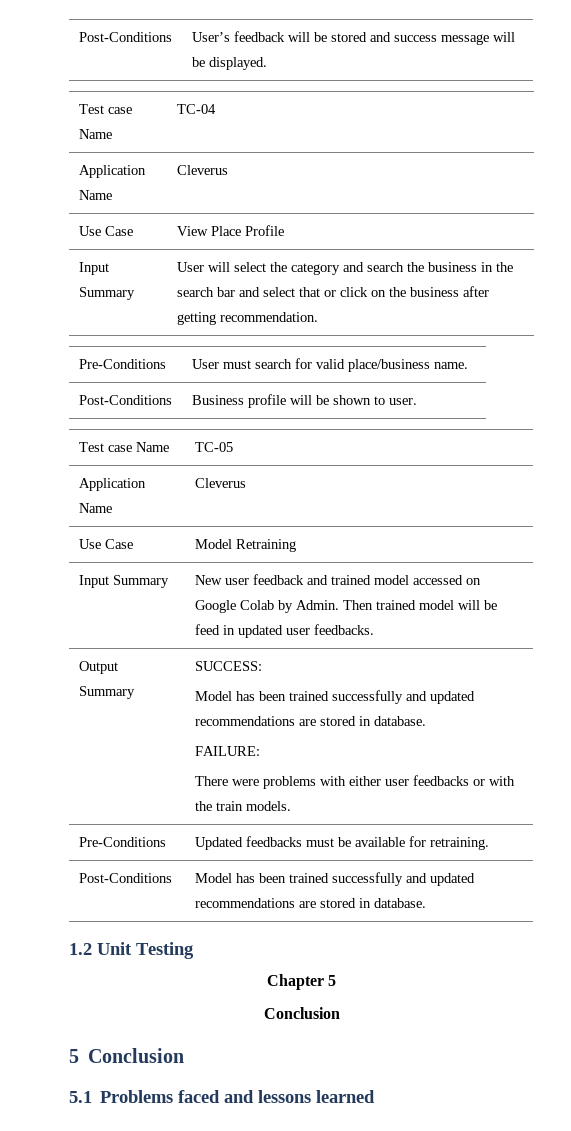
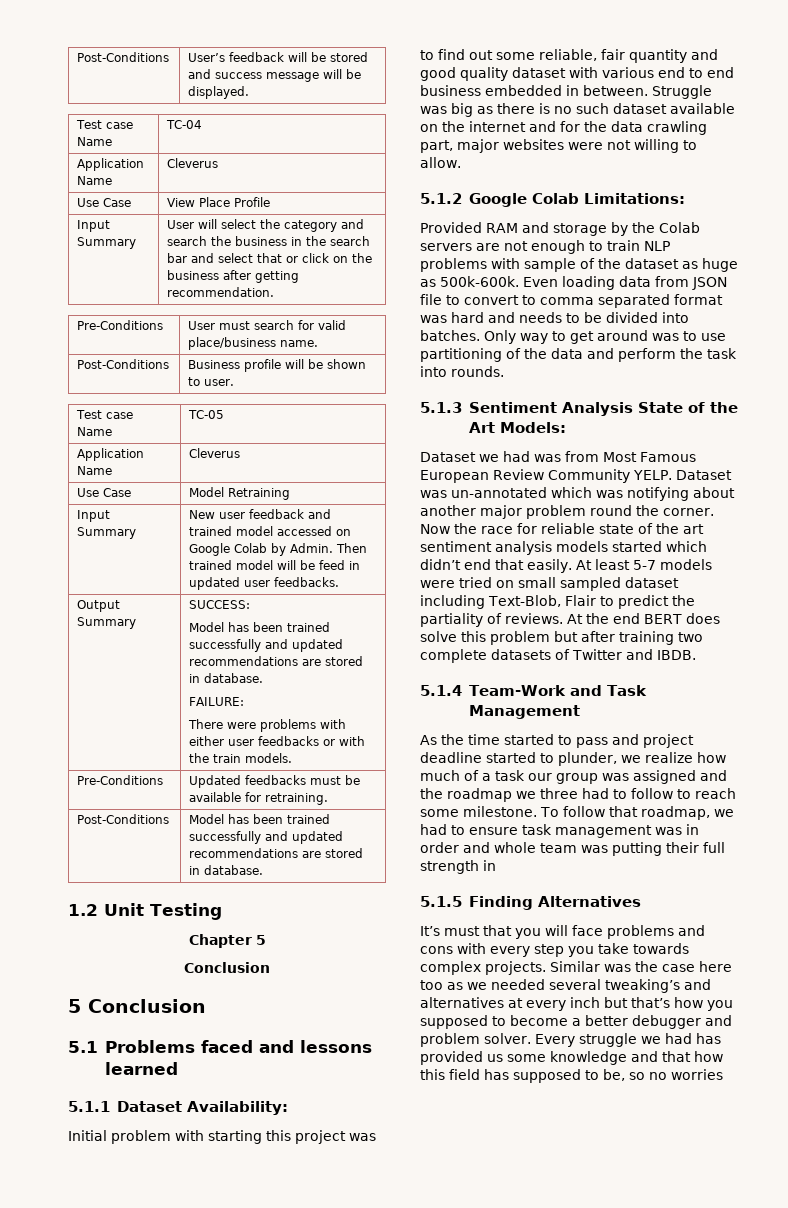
(375, 1096) none -> [68,1101,288,1115] [68,1130,376,1144] [420,49,718,63] [420,67,734,81] [420,85,712,99] [420,103,735,117] [420,121,707,135] [420,139,697,153] [420,157,461,168] [420,193,685,207] [420,222,700,236] [420,240,670,254] [420,258,738,272] [420,276,727,290] [420,294,723,308] [420,312,689,323] [420,330,726,344] [420,348,737,362] [420,366,504,377] [420,402,738,416] [468,422,566,433] [420,451,696,462] [420,469,732,483] [420,487,735,501] [420,505,714,519] [420,523,704,534] [420,541,707,555] [420,559,712,573] [420,577,679,591] [420,595,695,609] [420,613,720,627] [420,631,703,645] [420,649,696,663] [420,685,647,696] [468,705,580,719] [420,734,694,748] [420,752,726,766] [420,770,727,784] [420,788,736,802] [420,806,734,820] [420,824,699,838] [420,842,725,856] [420,860,496,874] [420,896,641,910] [420,925,705,939] [420,943,689,957] [420,961,732,975] [420,979,711,993] [420,997,733,1011] [420,1015,732,1029] [420,1033,721,1047] [420,1051,723,1065] [420,1069,723,1083] // 5.1.1 Dataset Availability: // Initial problem with starting this project was to find out some reliable, fair quantity and good quality dataset with various end to end business embedded in between. Struggle was big as there is no such dataset available on the internet and for the data crawling part, major websites were not willing to allow. // 5.1.2 Google Colab Limitations: // Provided RAM and storage by the Colab servers are not enough to train NLP problems with sample of the dataset as huge as 500k-600k. Even loading data from JSON file to convert to comma separated format was hard and needs to be divided into batches. Only way to get around was to use partitioning of the data and perform the task into rounds. // 5.1.3 Sentiment Analysis State of the Art Models: // Dataset we had was from Most Famous European Review Community YELP. Dataset was un-annotated which was notifying about another major problem round the corner. Now the race for reliable state of the art sentiment analysis models started which didn’t end that easily. At least 5-7 models were tried on small sampled dataset including Text-Blob, Flair to predict the partiality of reviews. At the end BERT does solve this problem but after training two complete datasets of Twitter and IBDB. // 5.1.4 Team-Work and Task Management // As the time started to pass and project deadline started to plunder, we realize how much of a task our group was assigned and the roadmap we three had to follow to reach some milestone. To follow that roadmap, we had to ensure task management was in order and whole team was putting their full strength in // 5.1.5 Finding Alternatives // It’s must that you will face problems and cons with every step you take towards complex projects. Similar was the case here too as we needed several tweaking’s and alternatives at every inch but that’s how you supposed to become a better debugger and problem solver. Every struggle we had has provided us some knowledge and that how this field has supposed to be, so no worries

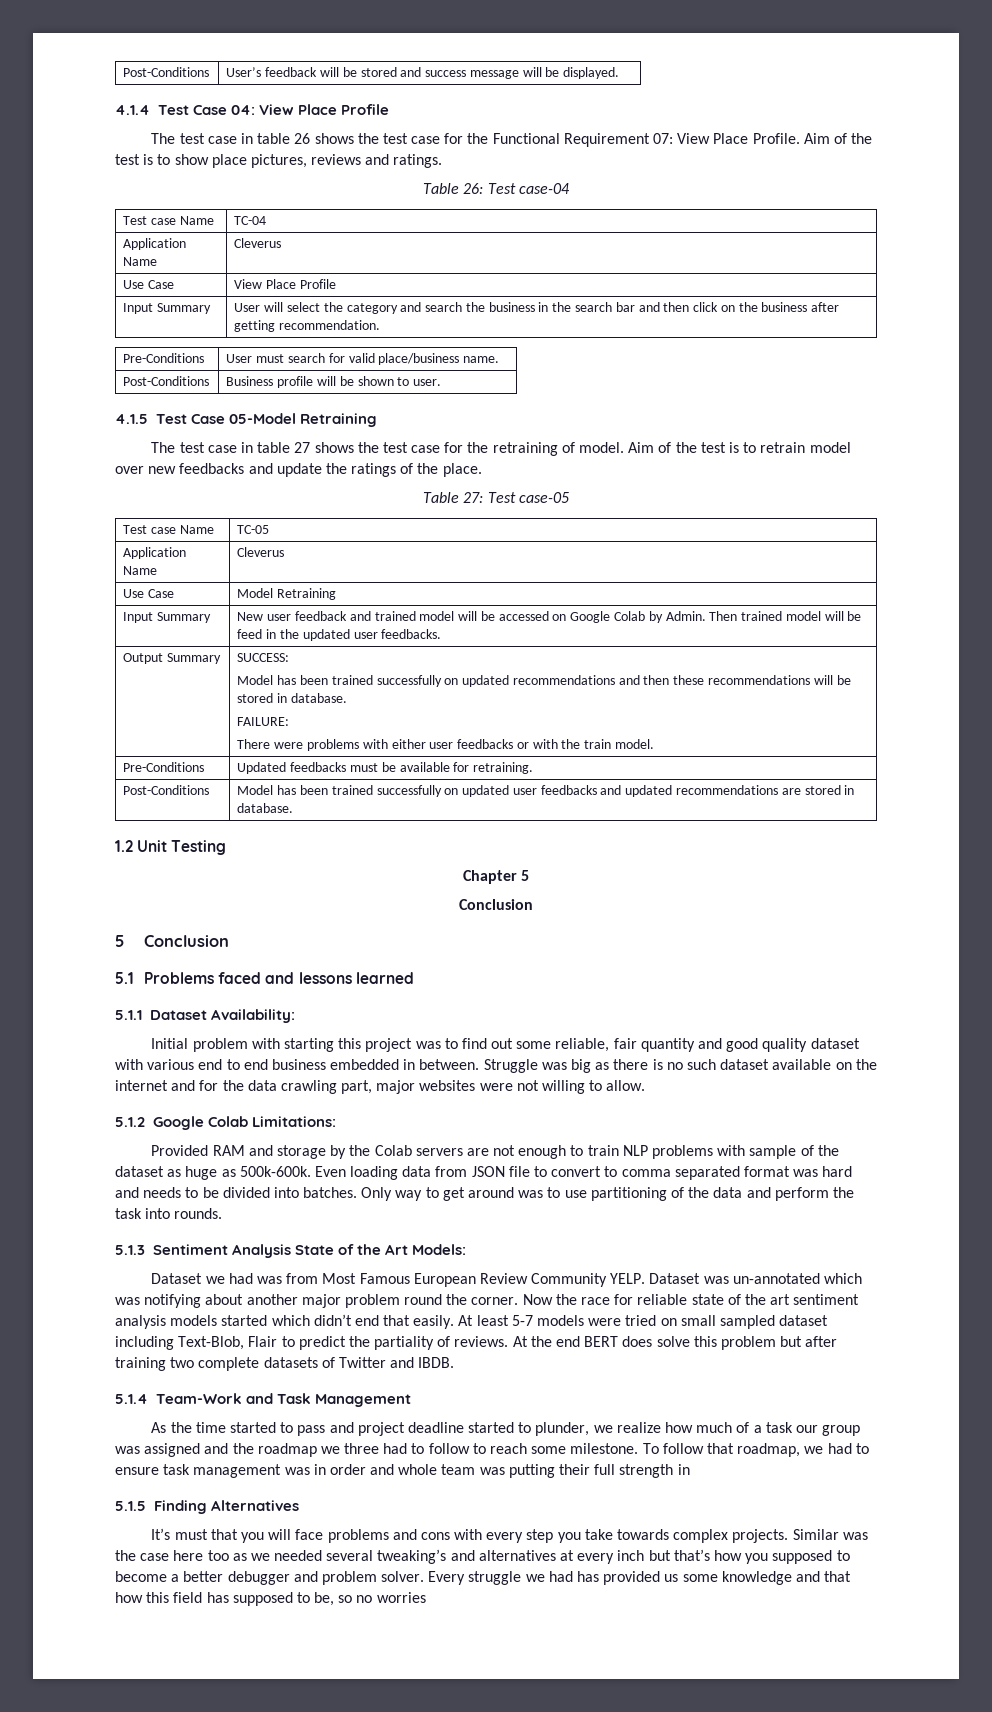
(250, 92) none -> [115,104,389,115] [151,133,873,147] [115,154,443,168] [423,183,570,194] // 4.1.4 Test Case 04: View Place Profile // The test case in table 26 shows the test case for the Functional Requirement 07: View Place Profile. Aim of the test is to show place pictures, reviews and ratings. // Table 26: Test case-04
[218,253,299,263] select that or -> [663,302,690,312] then
(235, 382) none -> [115,413,377,427] [151,442,851,456] [115,463,482,477] [423,492,569,503] // 4.1.5 Test Case 05-Model Retraining // The test case in table 27 shows the test case for the retraining of model. Aim of the test is to retrain model over new feedbacks and update the ratings of the place. // Table 27: Test case-05
(274, 531) none -> [458,611,495,621] will be
(361, 565) none -> [279,629,299,639] the
[265,639,344,652] [189,656,322,666] and updated recommendations are -> [444,675,851,687] on updated recommendations and then these recommendations will be
[245,753,293,763] models. -> [615,739,655,749] model.
(262, 837) none -> [444,785,597,797] on updated user feedbacks

